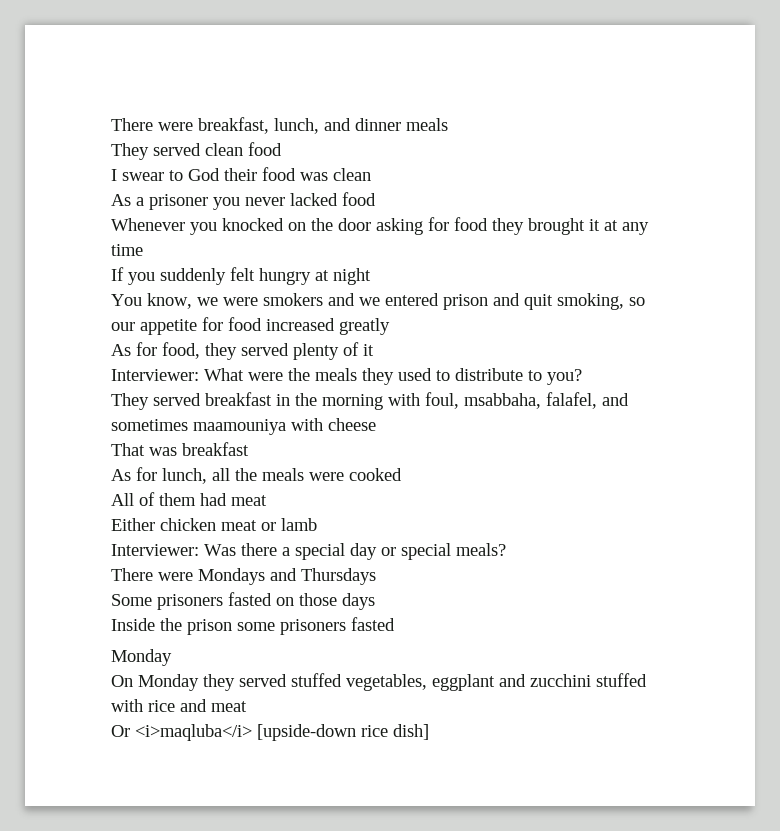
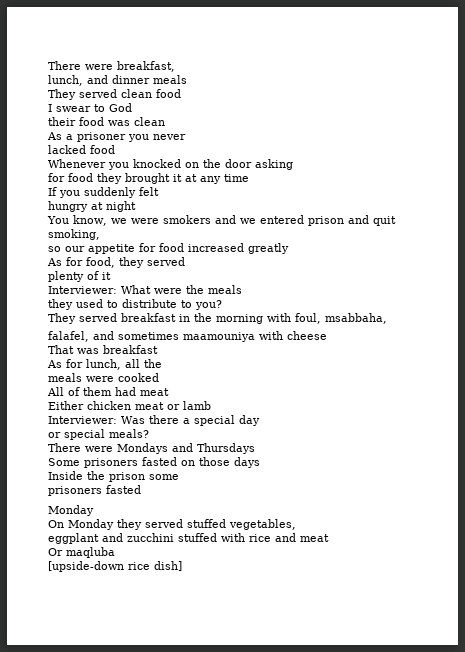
(269, 125) none -> (175, 66) //
(220, 174) none -> (132, 107) //
(285, 201) none -> (186, 137) //
(423, 226) none -> (293, 164) //
(255, 274) none -> (159, 191) //
(624, 301) none -> (100, 234) //
(289, 349) none -> (185, 261) //
(357, 374) none -> (242, 289) //
(541, 401) none -> (387, 318) //
(257, 474) none -> (162, 363) //
(377, 551) none -> (260, 420) //
(275, 626) none -> (179, 477) //
(427, 682) none -> (296, 524) //
[135,724,252,741] <i>maqluba</i> -> [66,547,115,558] maqluba //

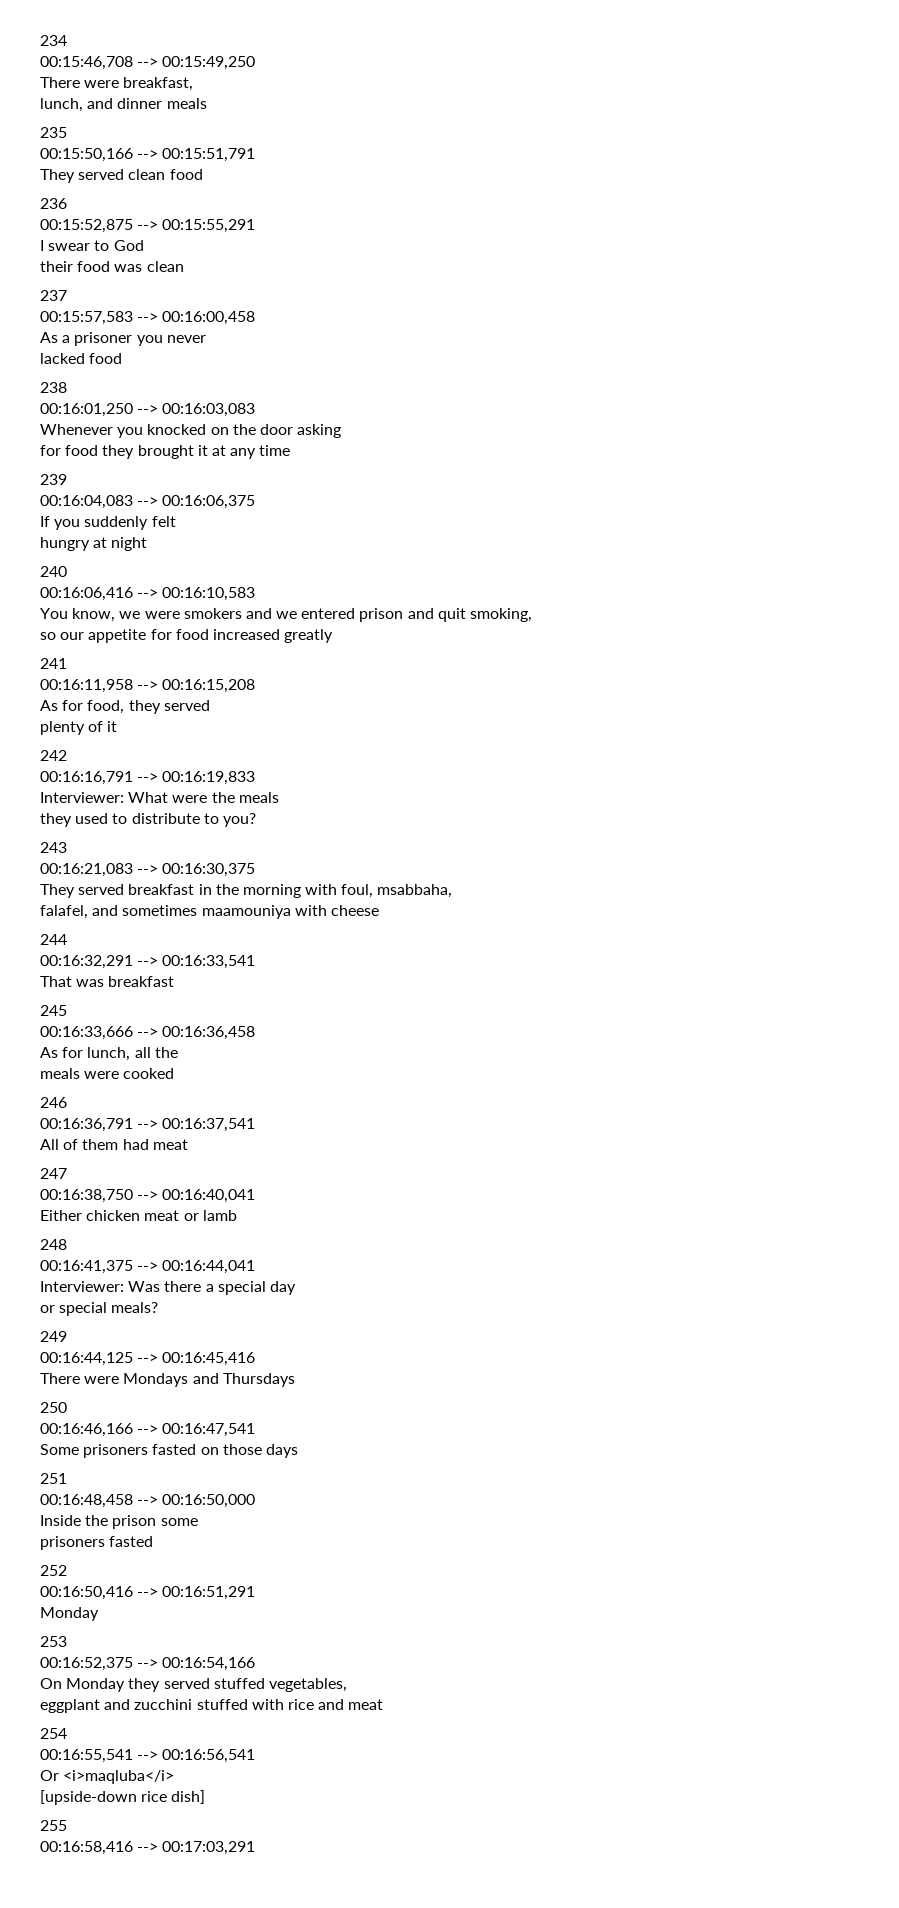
(48, 65) none -> [40,35,67,46] [40,56,256,70] 234 // 00:15:46,708 --> 00:15:49,250 //
(187, 79) none -> [40,127,67,138] [40,148,256,162] // 235 // 00:15:50,166 --> 00:15:51,791
(181, 93) none -> [40,198,67,209] [40,219,256,233] // 236 // 00:15:52,875 --> 00:15:55,291
(165, 121) none -> [40,290,67,301] [40,311,256,325] // 237 // 00:15:57,583 --> 00:16:00,458
(115, 149) none -> [40,382,67,393] [40,403,256,417] // 238 // 00:16:01,250 --> 00:16:03,083
(249, 178) none -> [40,474,67,485] [40,495,256,509] // 239 // 00:16:04,083 --> 00:16:06,375
(136, 206) none -> [40,566,67,577] [40,587,256,601] // 240 // 00:16:06,416 --> 00:16:10,583
(289, 248) none -> [40,658,67,669] [40,679,256,693] // 241 // 00:16:11,958 --> 00:16:15,208
(111, 276) none -> [40,750,67,761] [40,771,256,785] // 242 // 00:16:16,791 --> 00:16:19,833
(222, 305) none -> [40,842,67,853] [40,863,256,877] // 243 // 00:16:21,083 --> 00:16:30,375
(327, 335) none -> [40,934,67,945] [40,955,256,969] // 244 // 00:16:32,291 --> 00:16:33,541
(158, 349) none -> [40,1005,67,1016] [40,1026,256,1040] // 245 // 00:16:33,666 --> 00:16:36,458
(159, 377) none -> [40,1097,67,1108] [40,1118,256,1132] // 246 // 00:16:36,791 --> 00:16:37,541
(169, 392) none -> [40,1168,67,1179] [40,1189,256,1203] // 247 // 00:16:38,750 --> 00:16:40,041
(211, 405) none -> [40,1239,67,1250] [40,1260,256,1274] // 248 // 00:16:41,375 --> 00:16:44,041
(149, 433) none -> [40,1331,67,1342] [40,1352,256,1366] // 249 // 00:16:44,125 --> 00:16:45,416
(255, 448) none -> [40,1402,67,1413] [40,1423,256,1437] // 250 // 00:16:46,166 --> 00:16:47,541
(260, 462) none -> [40,1473,67,1484] [40,1494,256,1508] // 251 // 00:16:48,458 --> 00:16:50,000
[48,505,94,516] Monday -> [40,1565,67,1576] [40,1586,256,1600] [40,1607,99,1621] [40,1636,67,1647] [40,1657,256,1671] 252 // 00:16:50,416 --> 00:16:51,291 // Monday // 253 // 00:16:52,375 --> 00:16:54,166
(329, 538) none -> [40,1728,67,1739] [40,1749,256,1763] // 254 // 00:16:55,541 --> 00:16:56,541
[66,547,115,558] maqluba -> [63,1770,175,1784] <i>maqluba</i>
(182, 566) none -> [40,1820,67,1831] [40,1841,256,1855] // 255 // 00:16:58,416 --> 00:17:03,291

